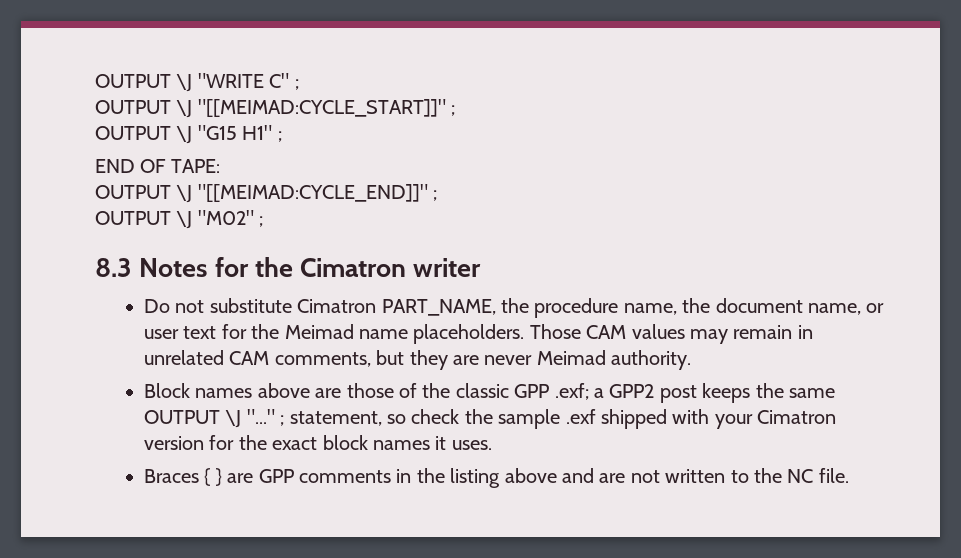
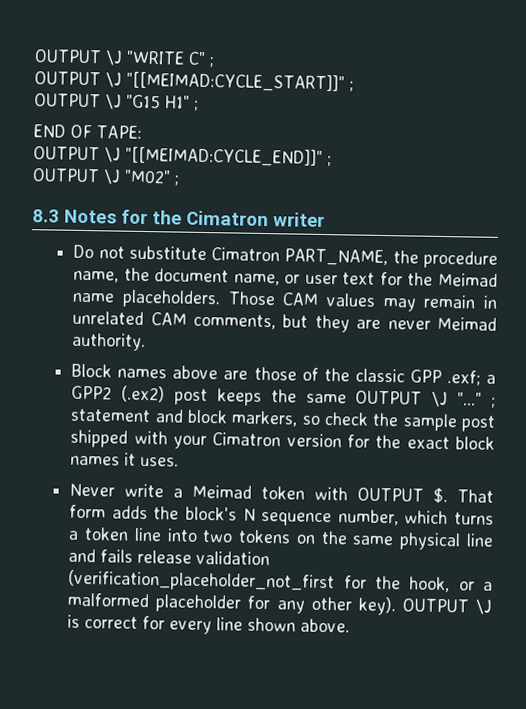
(655, 391) none -> [121,385,166,403] (.ex2)
[289,411,382,426] statement, -> [70,408,299,427] statement and block markers,
[565,409,596,424] .exf -> [461,415,496,432] post
[144,468,849,488] Braces { } are GPP comments in the listing above and are not written to the NC file. -> [69,483,494,504] [69,504,494,527] [68,527,494,551] [68,548,271,566] [68,569,494,593] [67,592,492,616] [67,614,351,635] Never write a Meimad token with OUTPUT $. That form adds the block's N sequence number, which turns a token line into two tokens on the same physical line and fails release validation (verification_placeholder_not_first for the hook, or a malformed placeholder for any other key). OUTPUT \J is correct for every line shown above.

